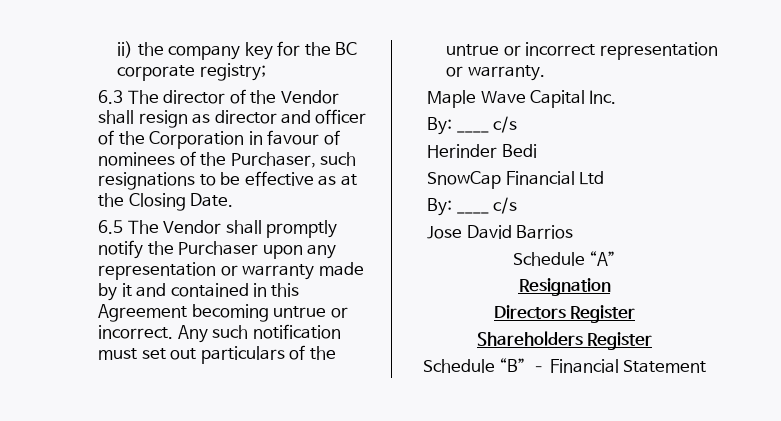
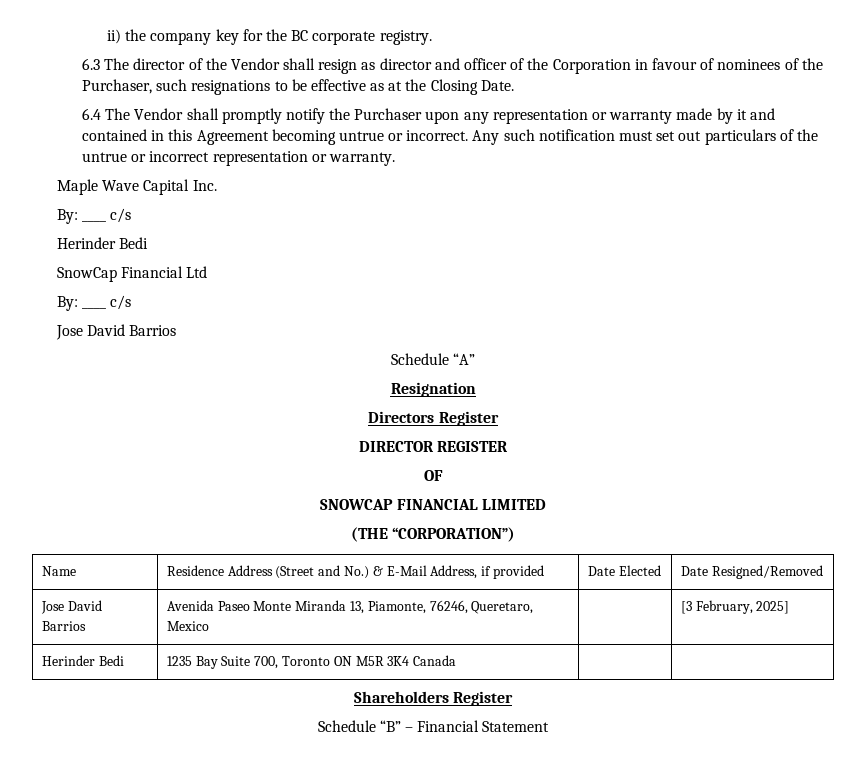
[199,63,266,81] registry; -> [379,30,432,45] registry.
[98,220,124,234] 6.5 -> [82,108,102,120] 6.4
(636, 314) none -> [358,441,509,452] [423,470,443,481] [320,499,546,510] [350,527,516,542] [41,566,76,576] [166,565,544,579] [587,565,661,576] [680,565,823,579] [40,600,102,614] [41,621,86,631] [166,600,534,614] [166,621,209,631] [680,600,790,614] [41,655,124,666] [166,655,457,669] // DIRECTOR REGISTER // OF // SNOWCAP FINANCIAL LIMITED // (THE “CORPORATION”) // Name | Residence Address (Street and No.) & E-Mail Address, if provided | Date Elected | Date Resigned/Removed // Jose David Barrios | Avenida Paseo Monte Miranda 13, Piamonte, 76246, Queretaro, Mexico | | [3 February, 2025] // Herinder Bedi | 1235 Bay Suite 700, Toronto ON M5R 3K4 Canada | |

